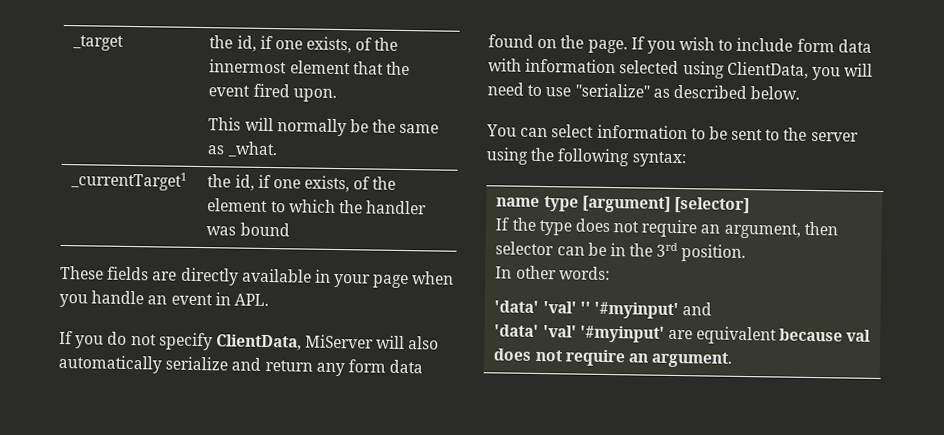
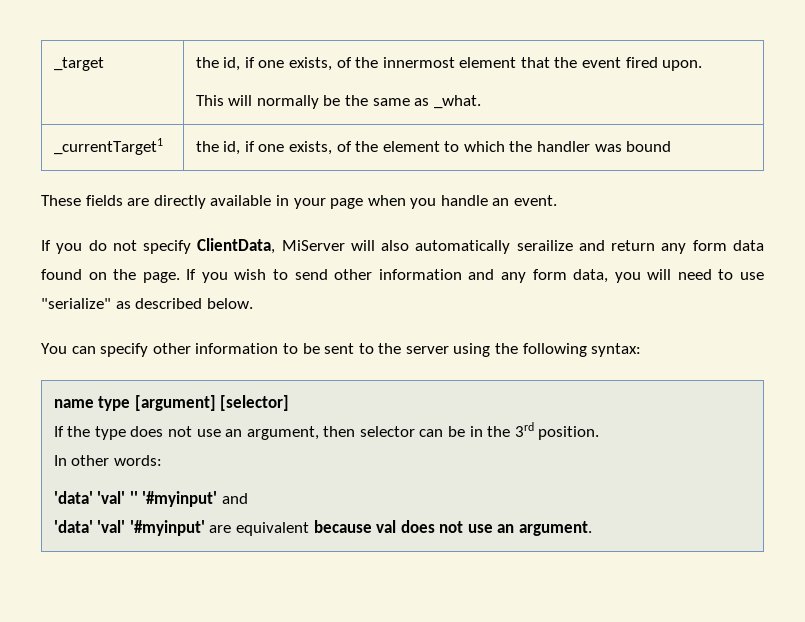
[170,292,269,307] event in APL. -> [514,195,558,206] event.
[165,356,229,371] serialize -> [516,240,573,251] serailize
[736,37,872,53] [488,58,809,79] include form data with information selected using ClientData, -> [294,269,609,283] send other information and any form data,
[551,124,595,138] select -> [100,343,191,357] specify other
[641,219,698,238] require -> [196,429,221,437] use
[564,349,626,367] require -> [467,524,493,533] use

